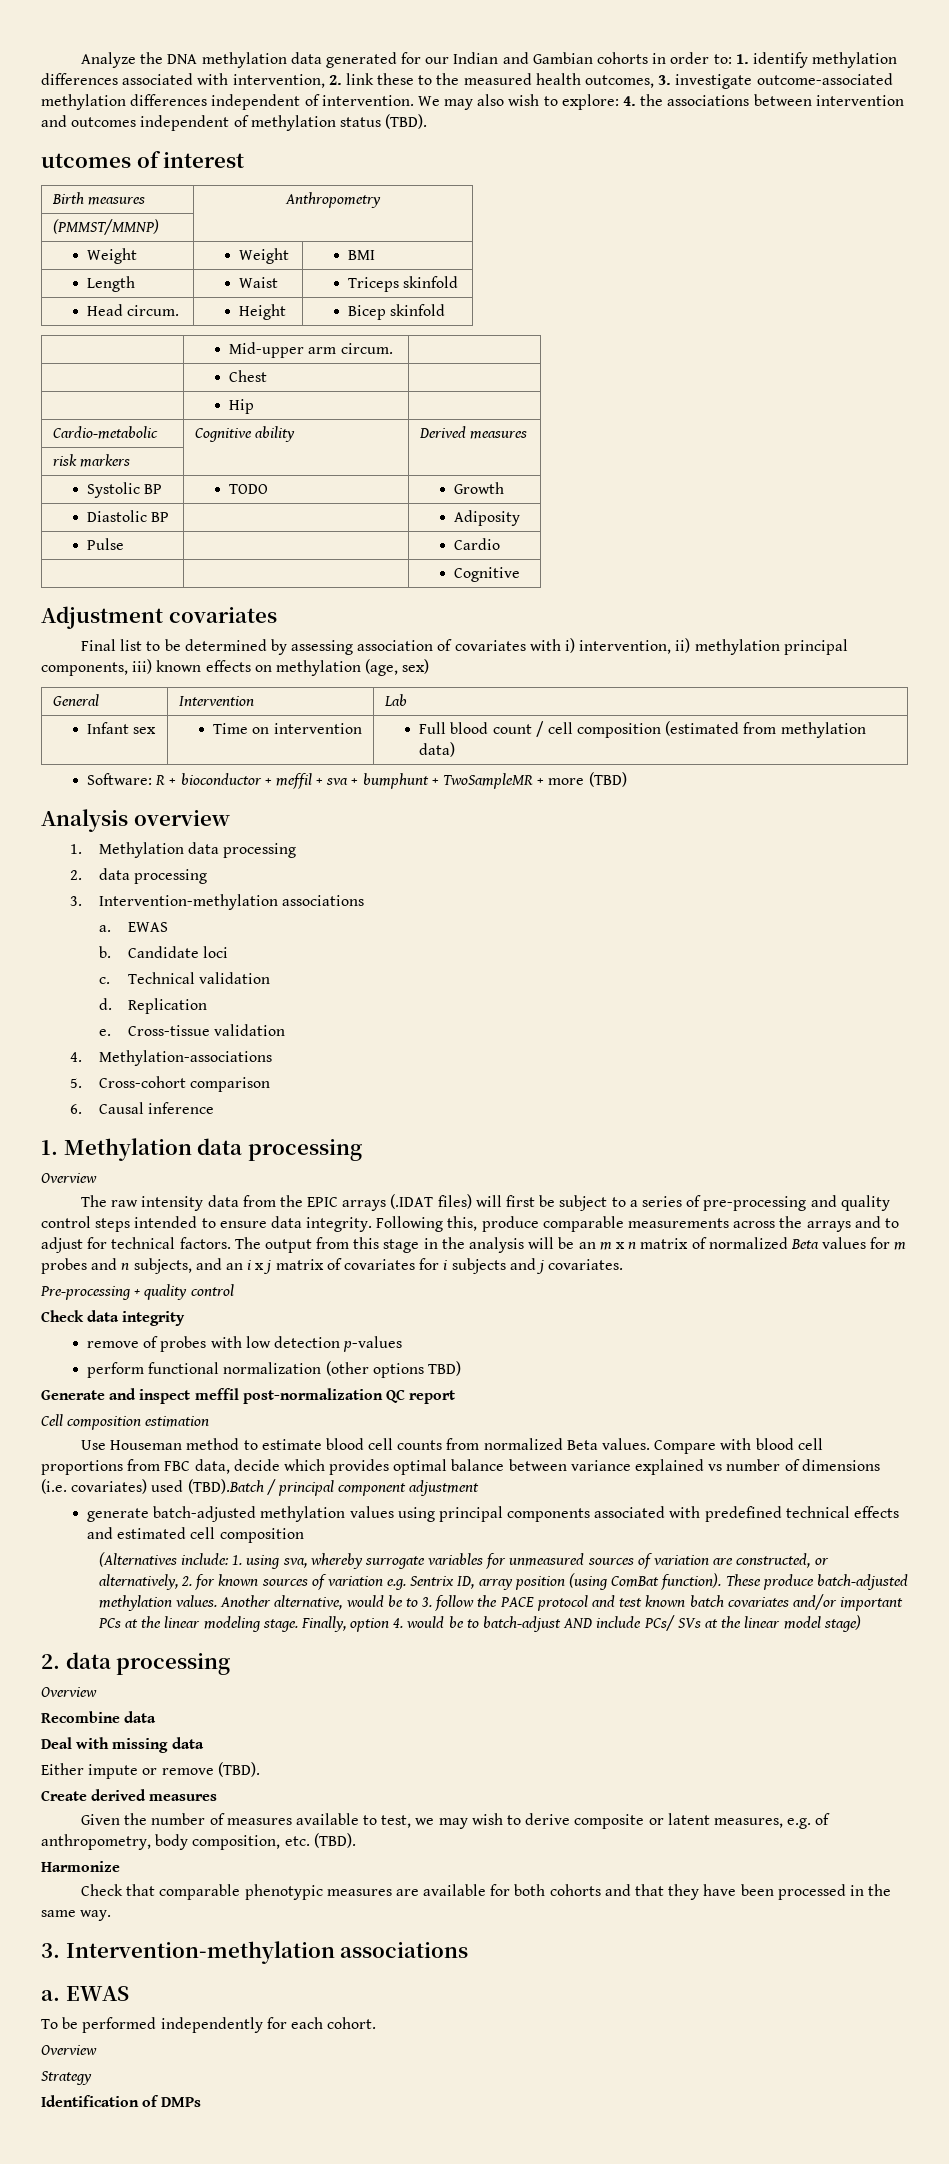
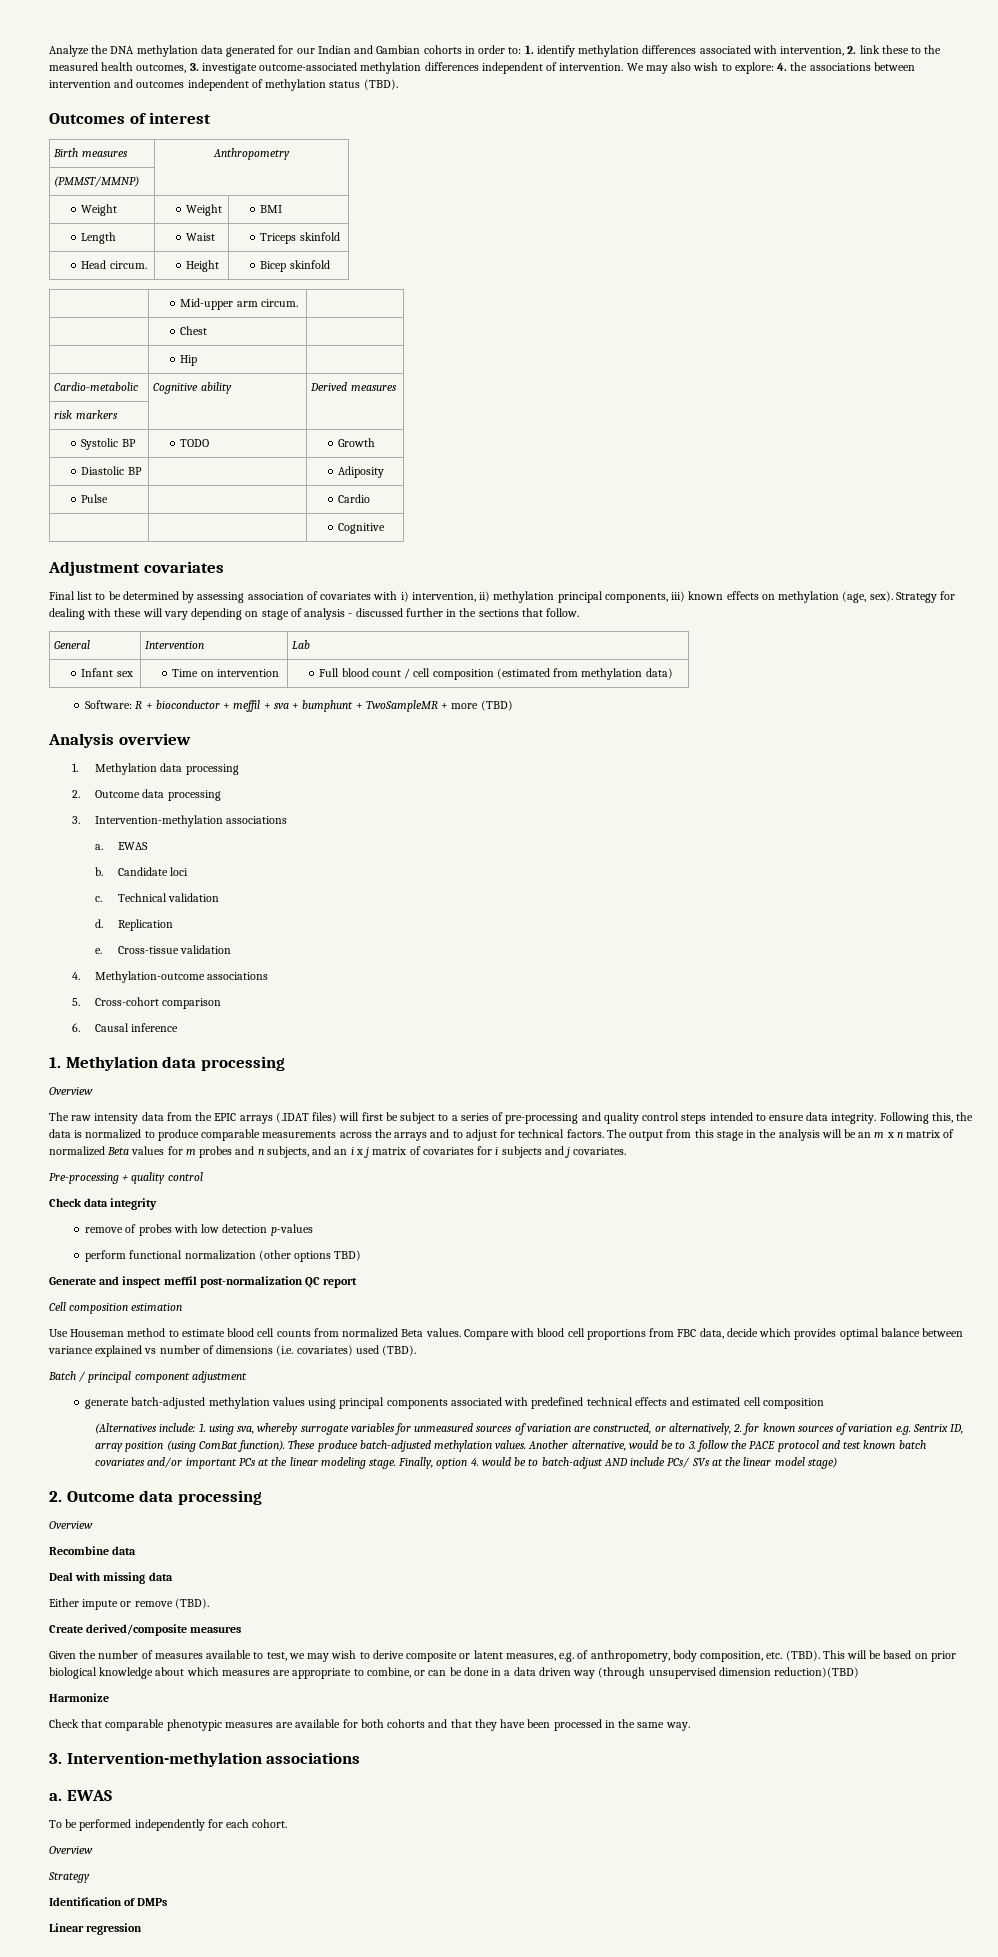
[41,153,131,168] utcomes -> [49,113,125,124] Outcomes
[402,659,430,674] sex) -> [869,591,956,603] [49,608,580,620] sex). Strategy for dealing with these will vary depending on stage of analysis - discussed further in the sections that follow.
(82, 875) none -> [95,790,141,798] Outcome
[98,1050,272,1066] Methylation-associations -> [95,971,269,983] Methylation-outcome associations
(478, 1223) none -> [956,1112,974,1121] [49,1129,155,1139] the data is normalized to
[187,1479,264,1494] (TBD).Batch -> [382,1345,417,1356] [48,1371,76,1380] (TBD). // Batch
(60, 1661) none -> [66,1491,135,1502] Outcome
[91,1789,147,1801] derived -> [86,1624,188,1636] derived/composite
(356, 1840) none -> [822,1650,956,1662] [49,1667,860,1679] This will be based on prior biological knowledge about which measures are appropriate to combine, or can be done in a data driven way (through unsupervised dimension reduction)(TBD)
(202, 2102) none -> [49,1923,143,1935] // Linear regression

